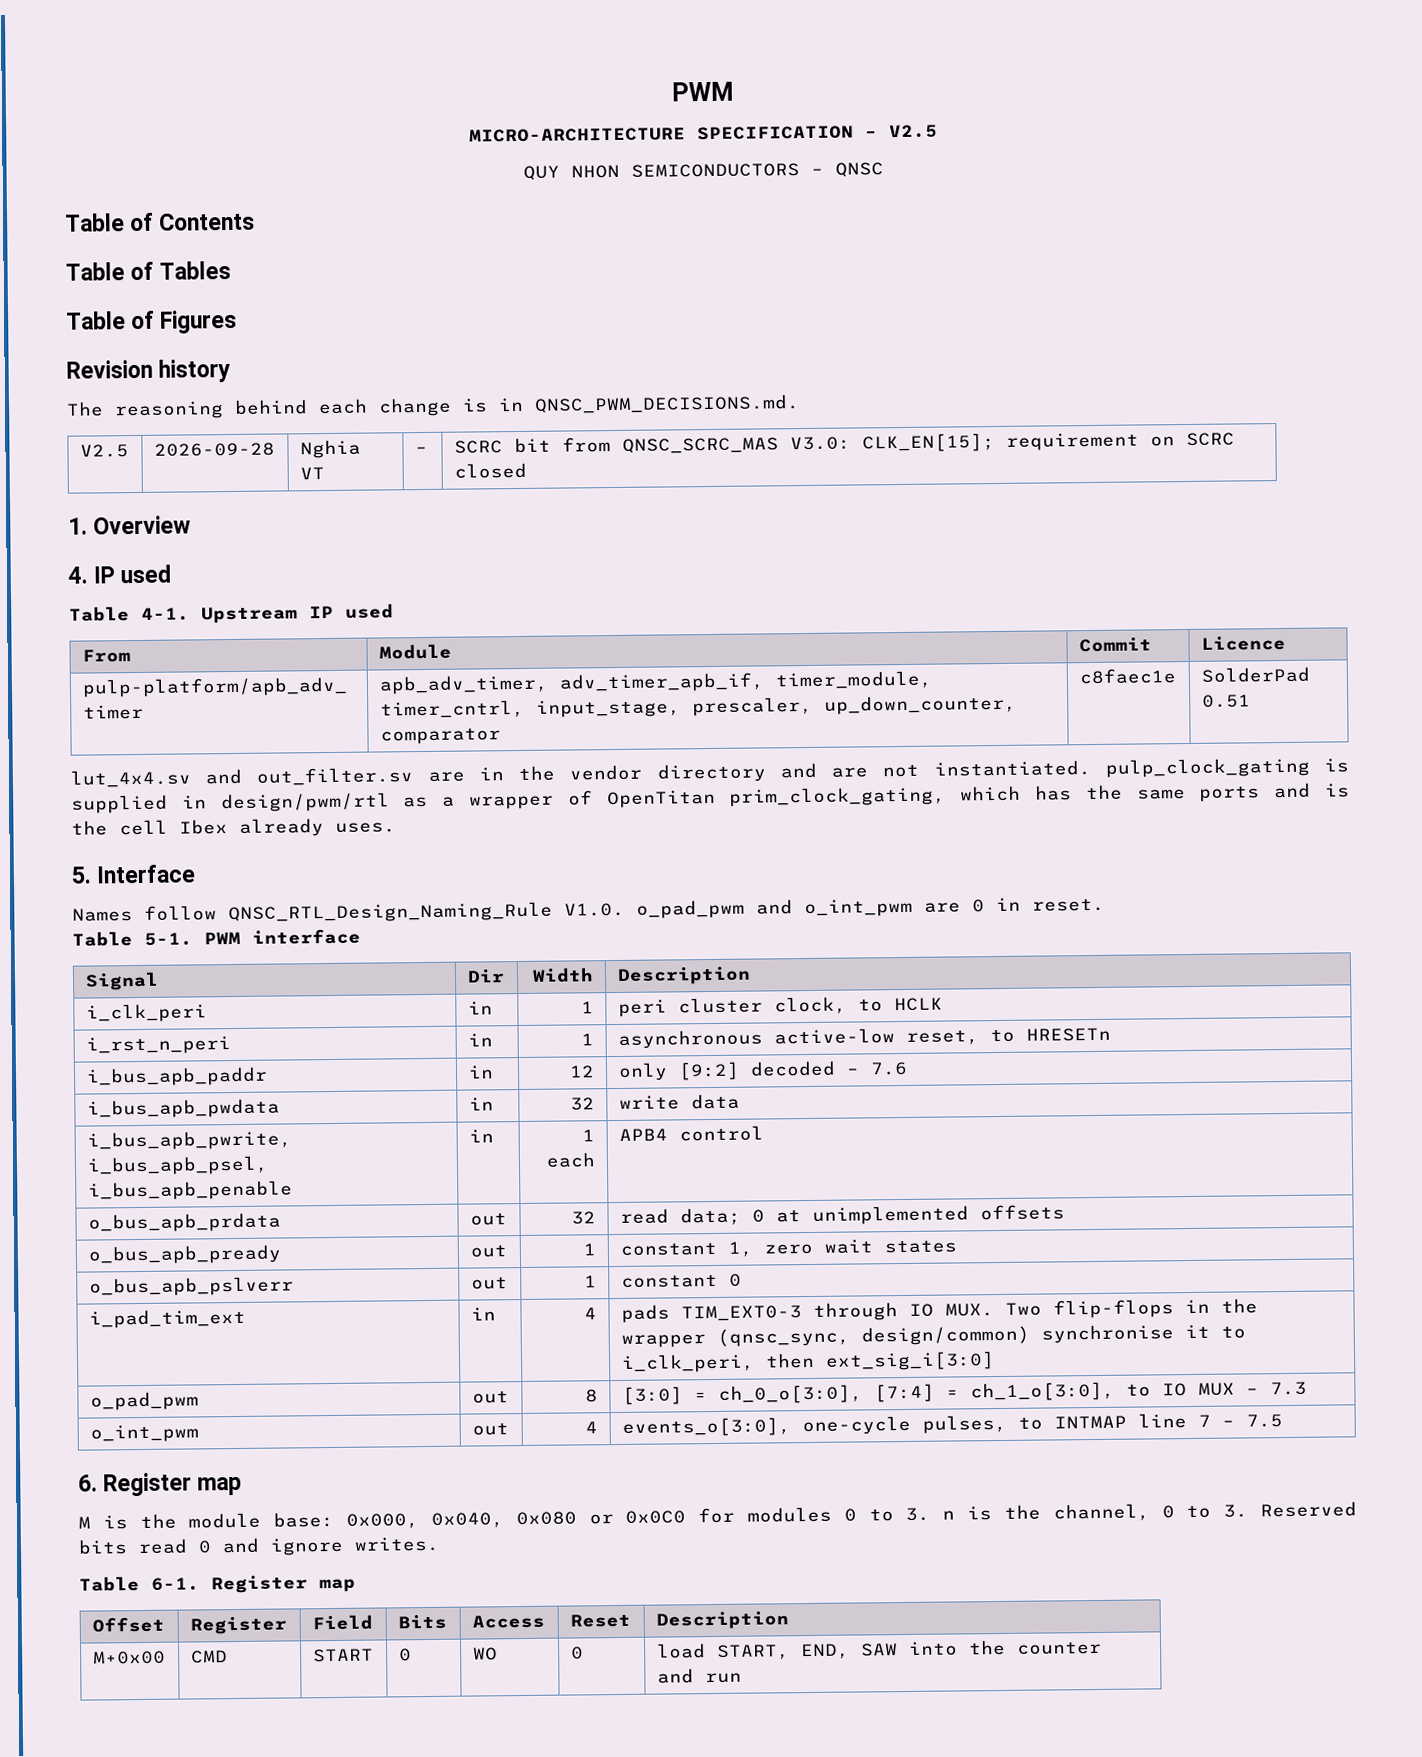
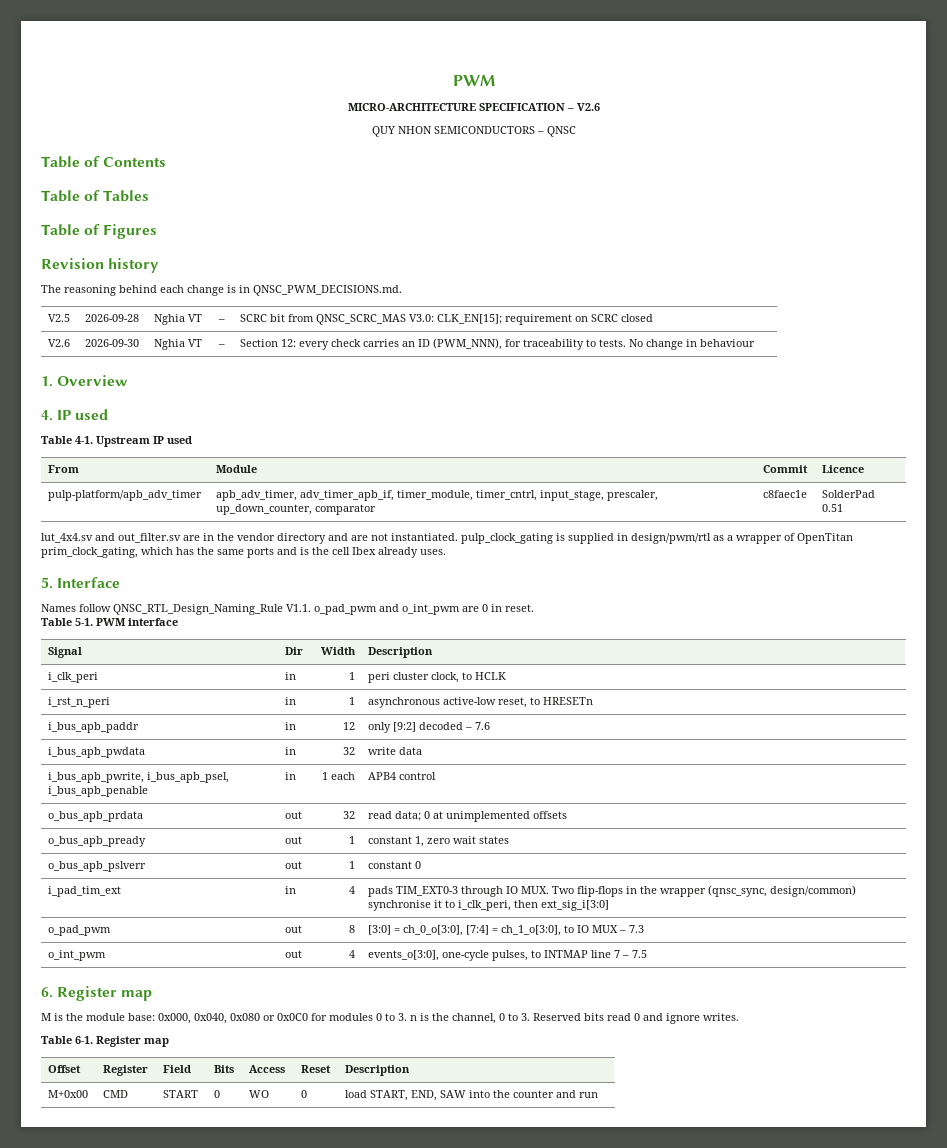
[889,124,938,139] V2.5 -> [576,103,600,111] V2.6
(527, 470) none -> [48,339,71,347] [85,339,140,347] [154,339,203,350] [218,344,226,347] [240,338,756,350] // V2.6 | 2026-09-30 | Nghia VT | – | Section 12: every check carries an ID (PWM_NNN), for traceability to tests. No change in behaviour
[564,902,625,917] V1.0. -> [286,604,311,612] V1.1.

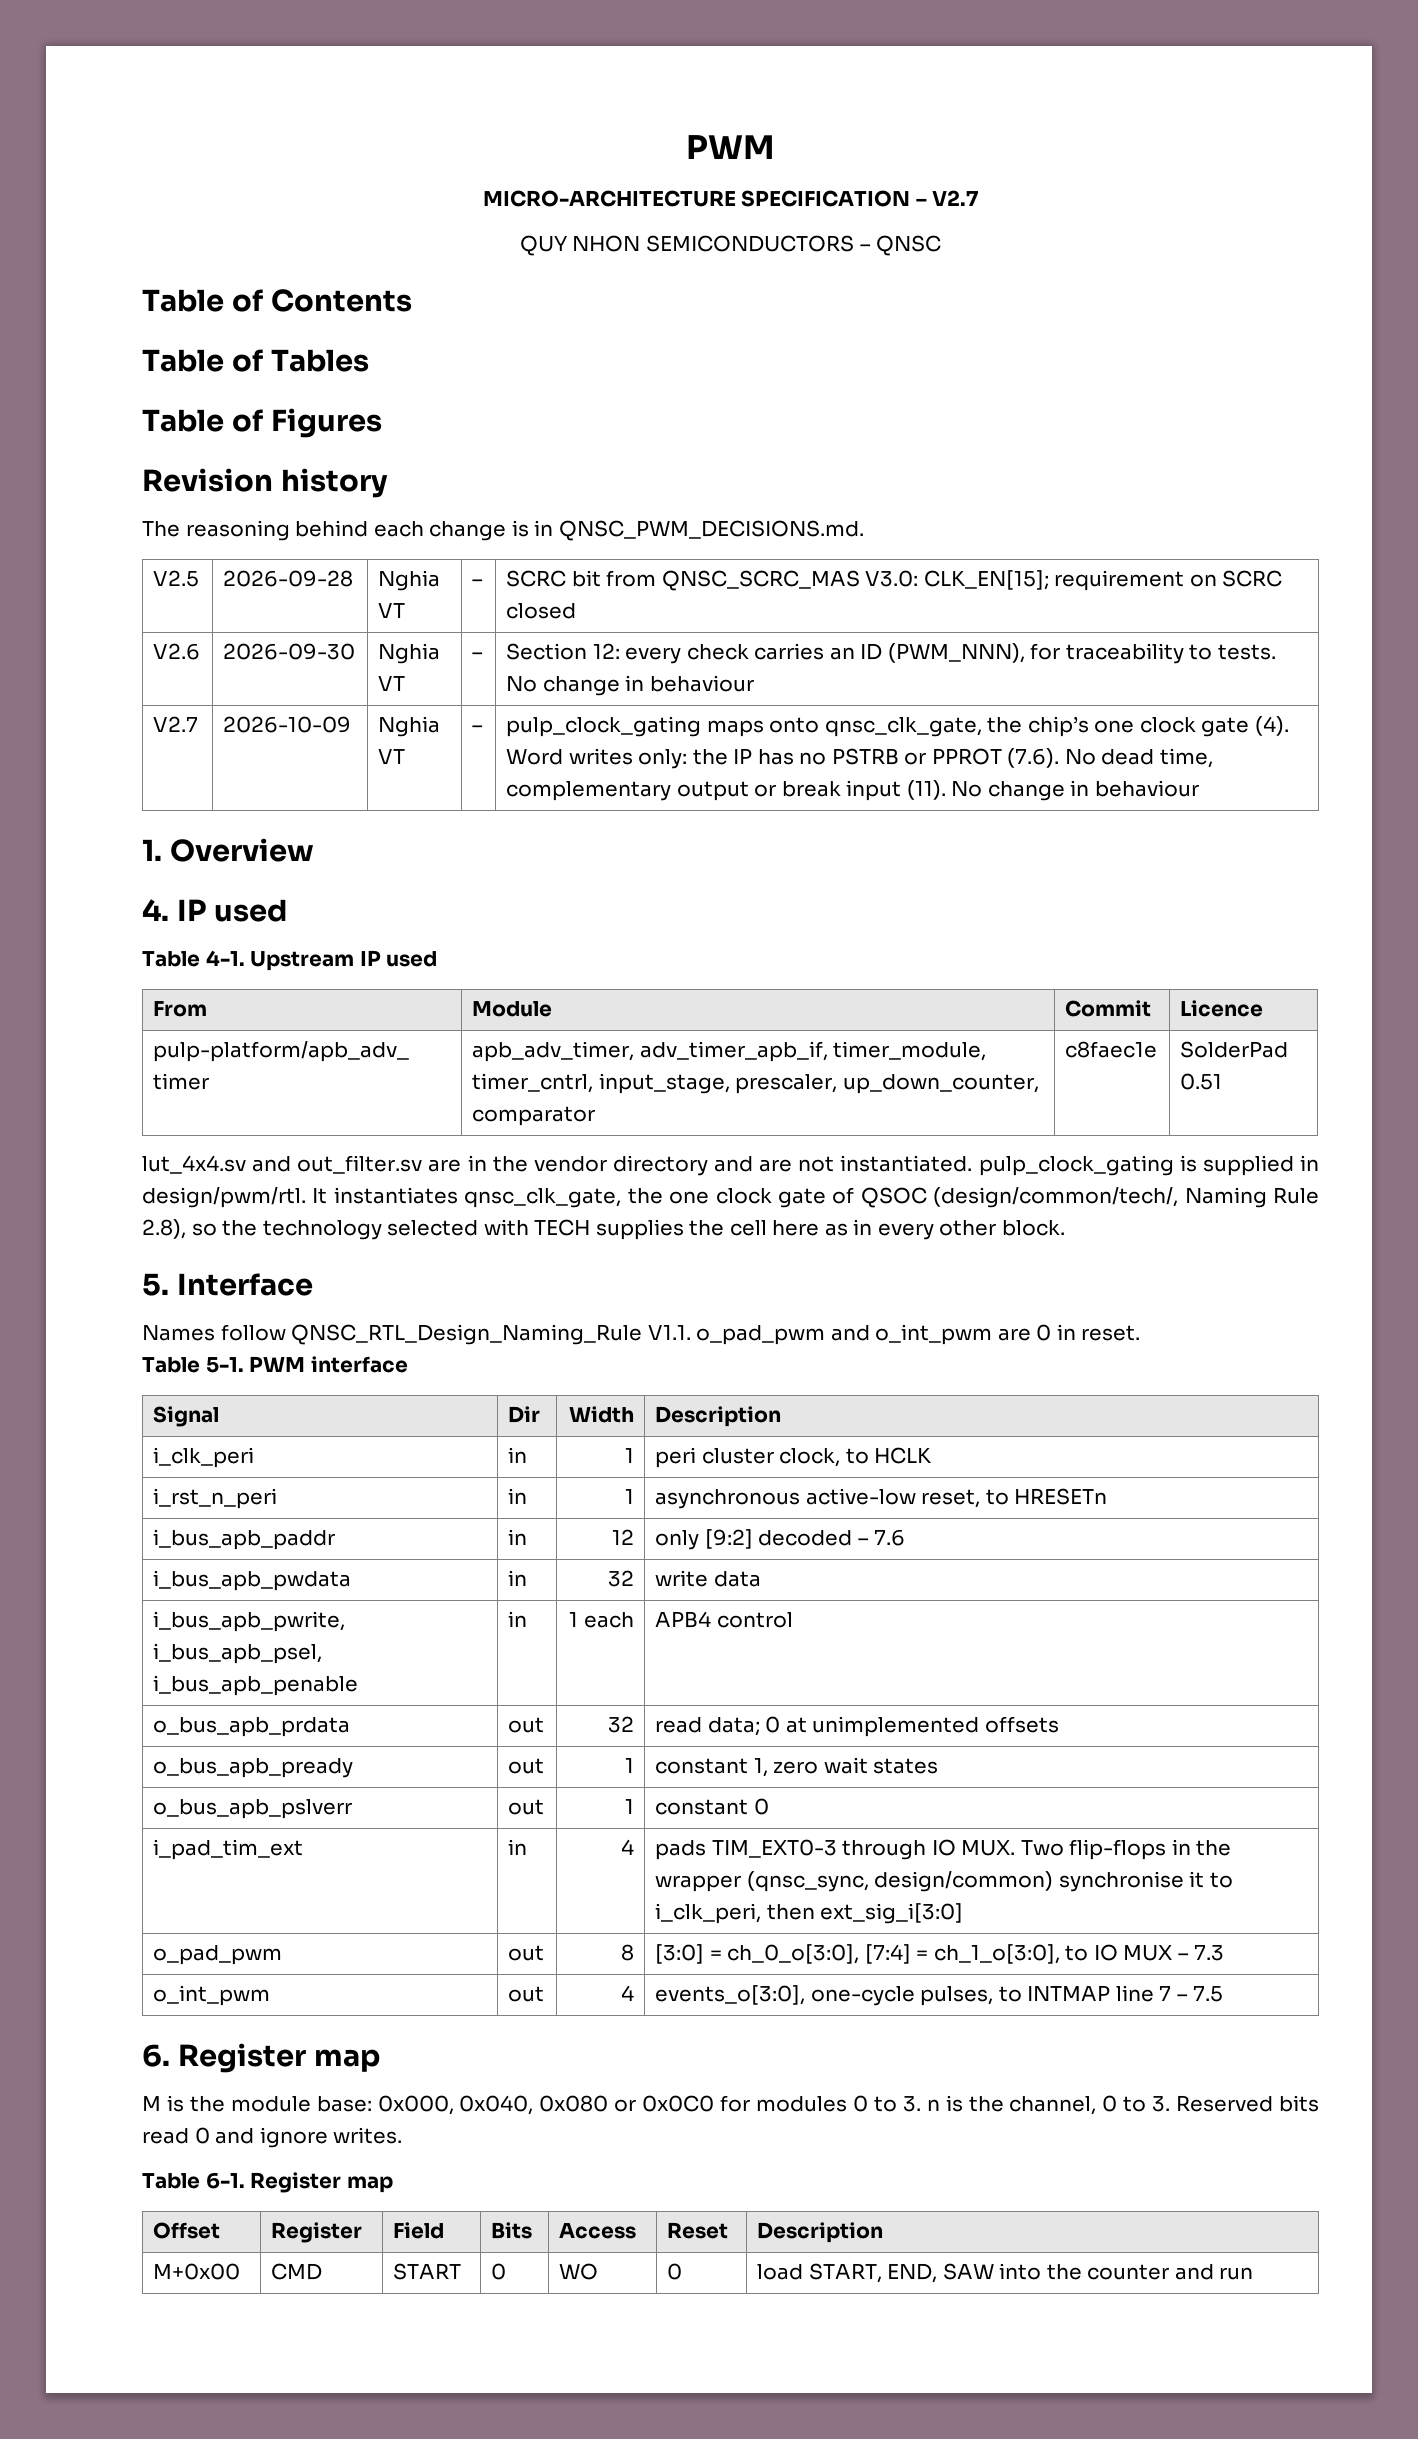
[576,103,600,111] V2.6 -> [932,190,979,206] V2.7
(756, 343) none -> [153,716,199,732] [223,716,352,733] [378,716,441,737] [378,749,406,764] [472,725,484,732] [506,716,1289,737] [506,748,1213,769] [506,780,1199,801] // V2.7 | 2026-10-09 | Nghia VT | – | pulp_clock_gating maps onto qnsc_clk_gate, the chip’s one clock gate (4). Word writes only: the IP has no PSTRB or PPROT (7.6). No dead time, complementary output or break input (11). No change in behaviour
[631,533,853,544] [41,547,446,558] design/pwm/rtl as a wrapper of OpenTitan prim_clock_gating, which has the same ports and is the cell Ibex already uses. -> [142,1187,1319,1208] [142,1219,1066,1240] design/pwm/rtl. It instantiates qnsc_clk_gate, the one clock gate of QSOC (design/common/tech/, Naming Rule 2.8), so the technology selected with TECH supplies the cell here as in every other block.

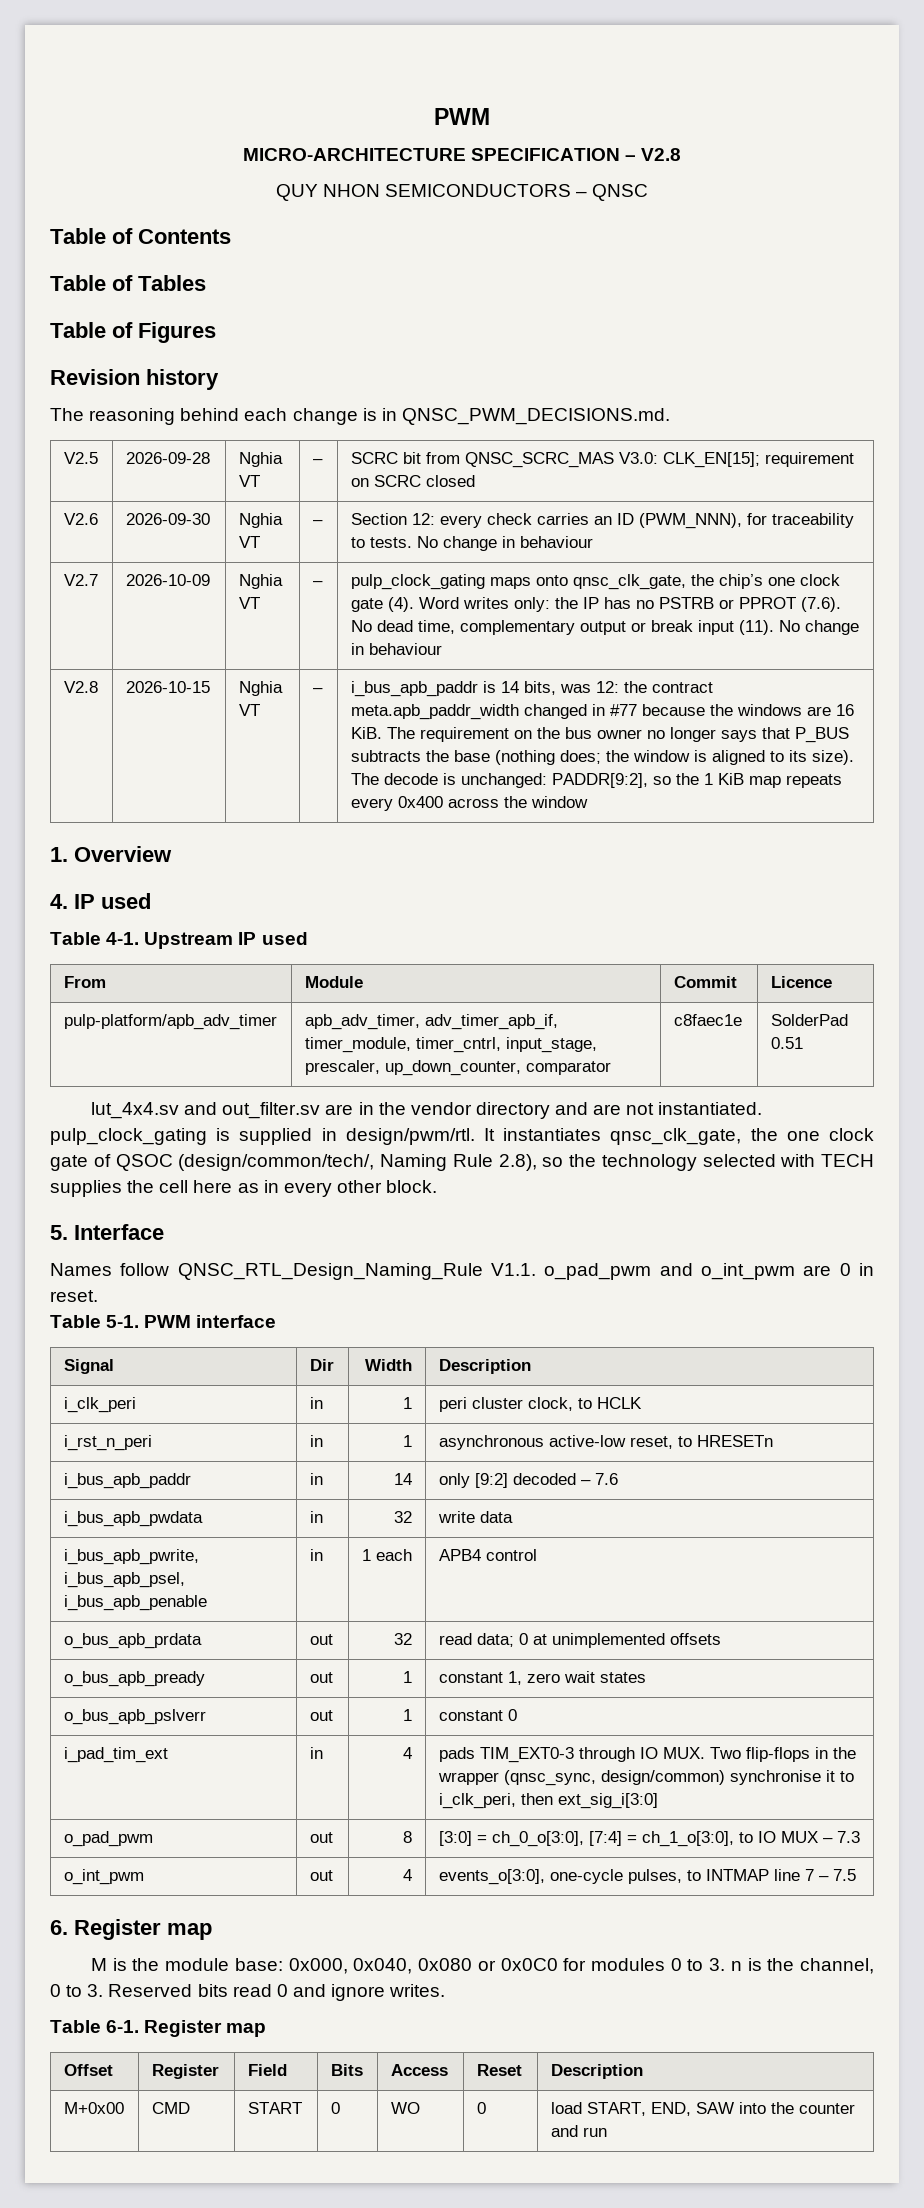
[932,190,979,206] V2.7 -> [641,148,682,161] V2.8
(1199, 788) none -> [63,681,98,693] [125,681,210,693] [238,681,283,696] [238,704,260,716] [312,688,323,693] [350,681,713,697] [350,704,854,720] [350,727,849,743] [350,750,854,765] [350,773,842,788] [350,796,588,811] // V2.8 | 2026-10-15 | Nghia VT | – | i_bus_apb_paddr is 14 bits, was 12: the contract meta.apb_paddr_width changed in #77 because the windows are 16 KiB. The requirement on the bus owner no longer says that P_BUS subtracts the base (nothing does; the window is aligned to its size). The decode is unchanged: PADDR[9:2], so the 1 KiB map repeats every 0x400 across the window
[611,1529,634,1545] 12 -> [394,1473,413,1485] 14

